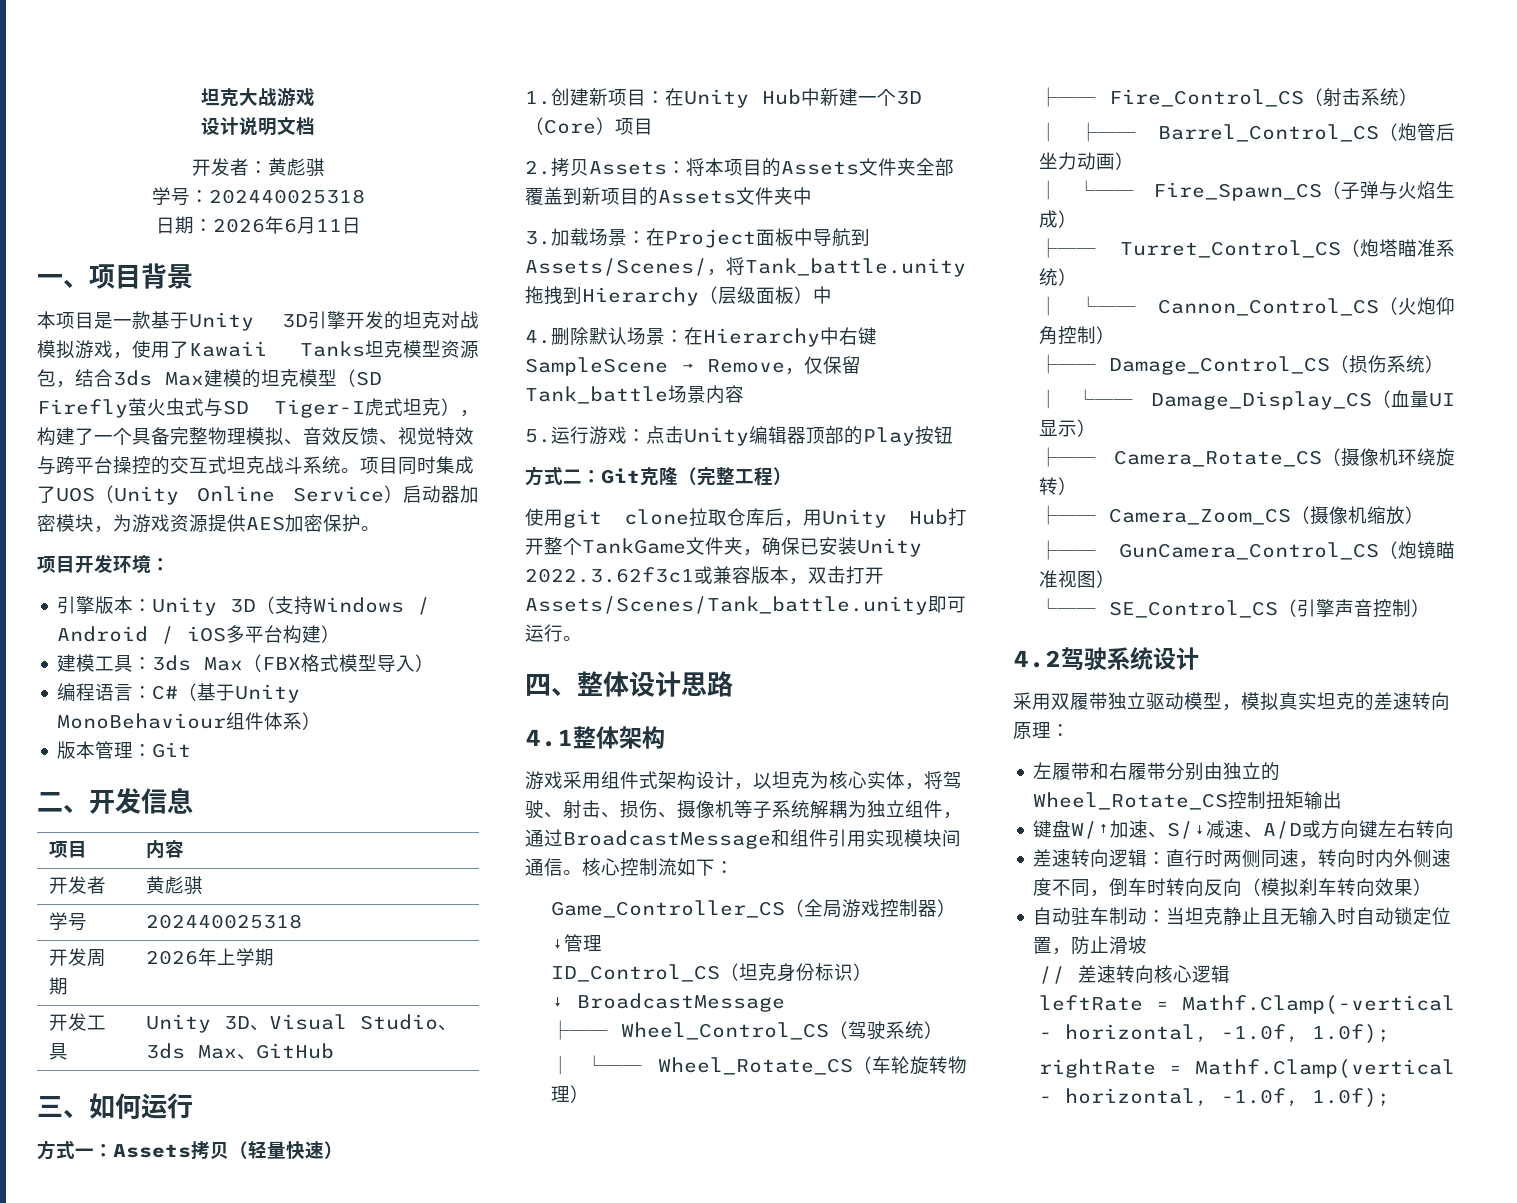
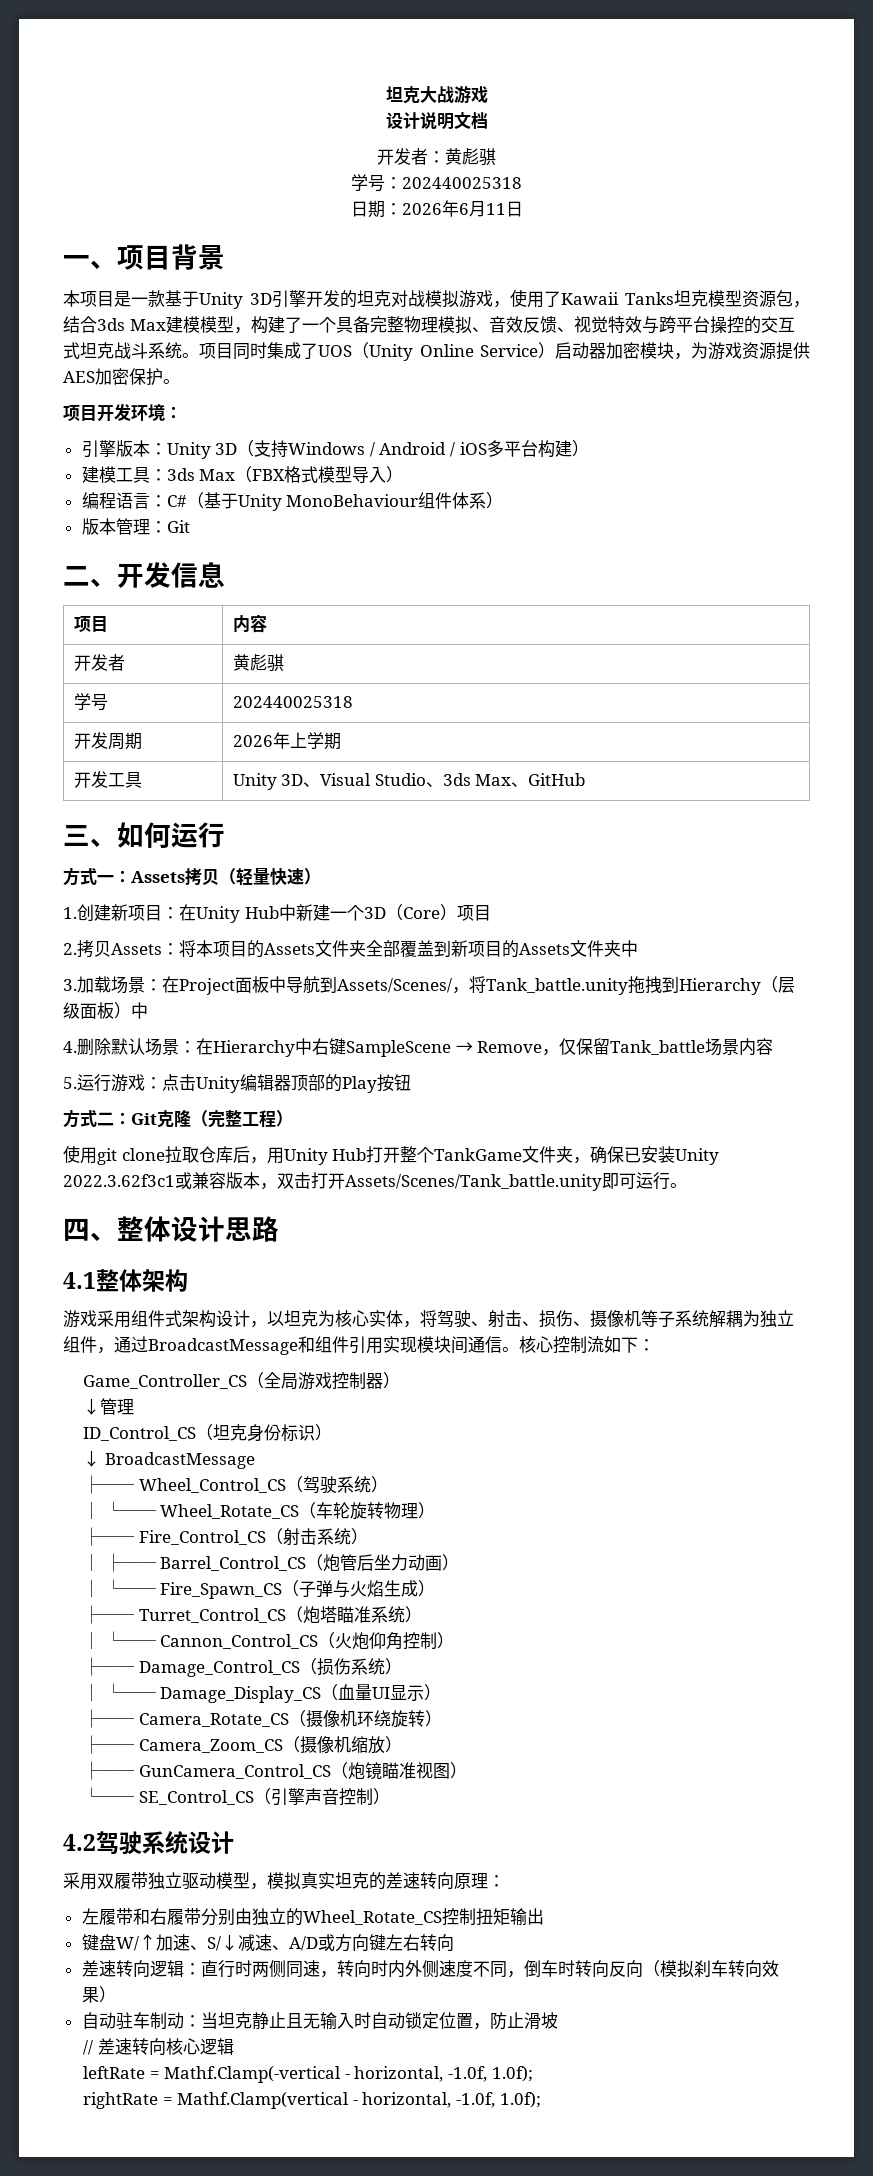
[242,369,382,388] [37,398,460,418] 的坦克模型（SD Firefly萤火虫式与SD Tiger-I虎式坦克） -> [199,316,234,333] 模型

